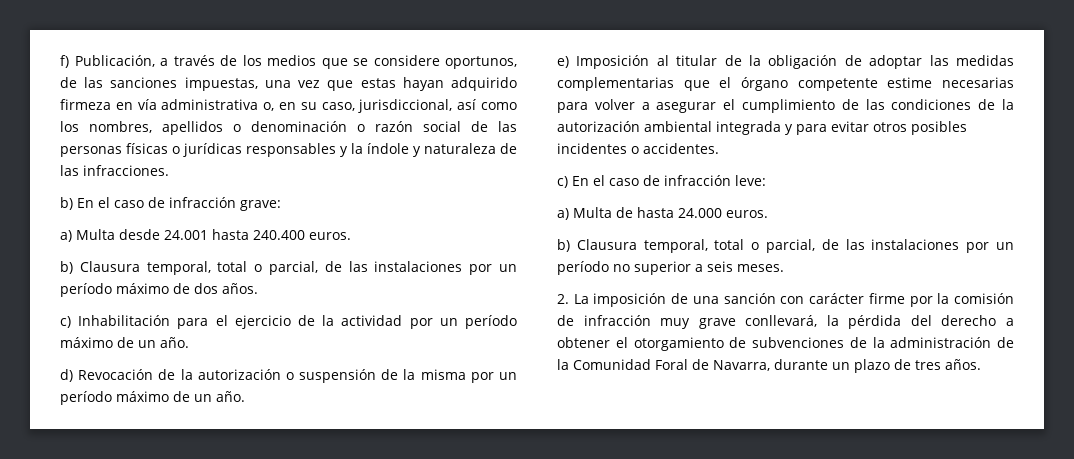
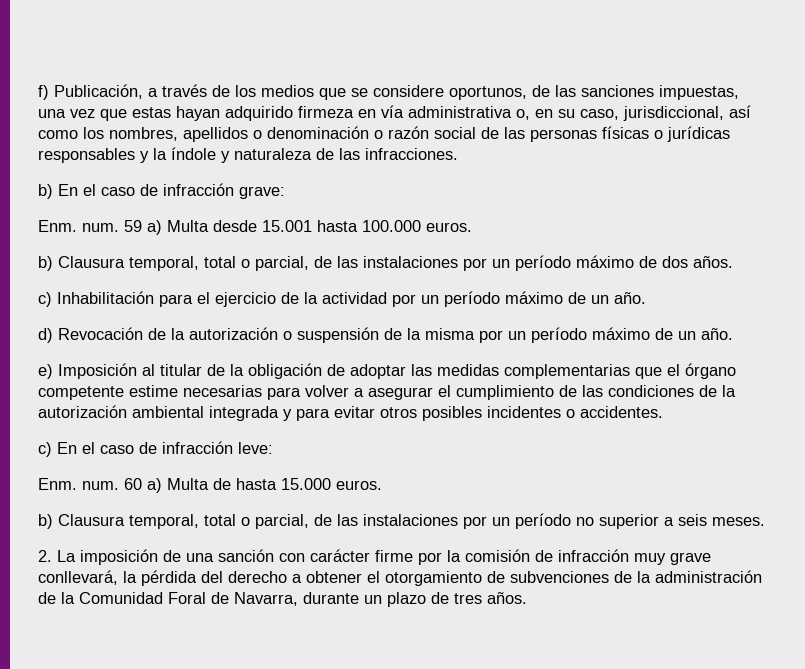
[60,229,305,242] a) Multa desde 24.001 hasta 240.400 -> [38,220,421,235] Enm. num. 59 a) Multa desde 15.001 hasta 100.000
(766, 180) none -> [38,478,142,490] Enm. num. 60
[678,208,722,218] 24.000 -> [281,478,331,490] 15.000

